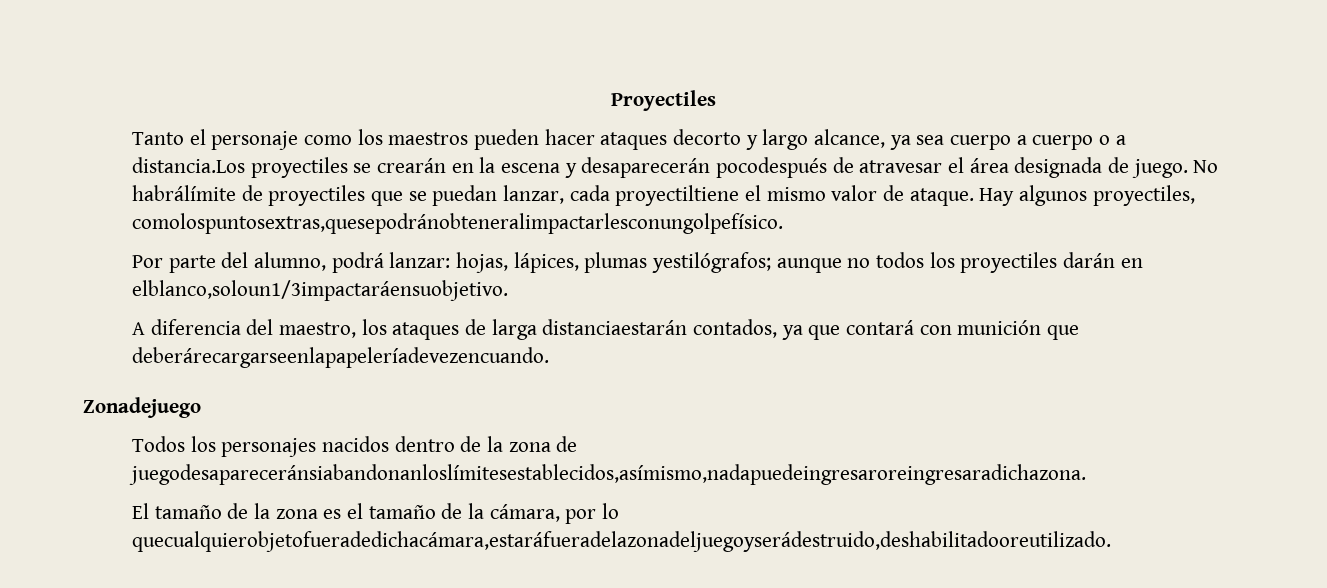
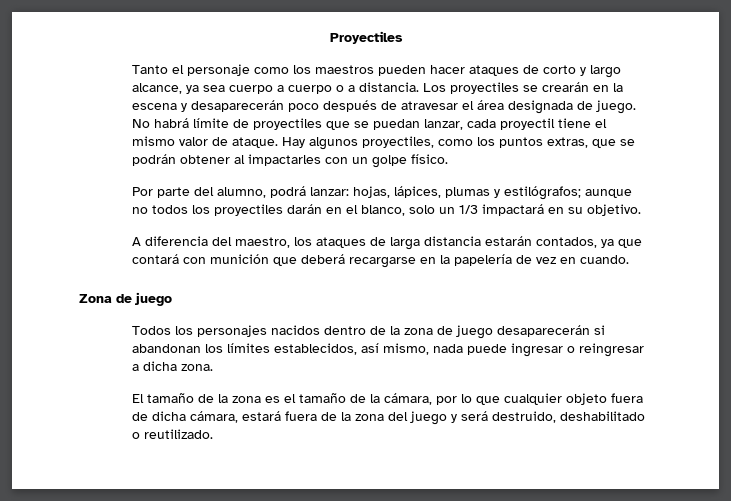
[672,129,741,145] decorto -> [523,65,577,74] de corto
[131,157,245,173] distancia.Los -> [359,82,447,92] distancia. Los
[715,157,827,178] pocodespués -> [288,100,378,112] poco después
[131,185,236,201] habrálímite -> [154,118,230,128] habrá límite
[615,185,740,206] proyectiltiene -> [500,118,592,130] proyectil tiene
[131,213,783,234] comolospuntosextras,quesepodránobteneralimpactarlesconungolpefísico. -> [438,137,636,148] [132,154,449,168] como los puntos extras, que se podrán obtener al impactarles con un golpe físico.
[651,252,771,273] yestilógrafos; -> [494,186,582,200] y estilógrafos;
[131,280,508,301] elblanco,soloun1/3impactaráensuobjetivo. -> [346,204,642,216] el blanco, solo un 1/3 impactará en su objetivo.
[542,319,688,335] distanciaestarán -> [424,236,533,246] distancia estarán
[131,347,549,368] [83,397,201,418] deberárecargarseenlapapeleríadevezencuando. // Zonadejuego -> [301,254,630,268] [79,292,172,306] deberá recargarse en la papelería de vez en cuando. // Zona de juego
[128,464,1086,485] juegodesapareceránsiabandonanloslímitesestablecidos,asímismo,nadapuedeingresaroreingresaradichazona. -> [456,325,606,339] [132,343,645,357] [132,361,214,371] juego desaparecerán si abandonan los límites establecidos, así mismo, nada puede ingresar o reingresar a dicha zona.
[131,531,1111,552] quecualquierobjetofueradedichacámara,estaráfueradelazonadeljuegoyserádestruido,deshabilitadooreutilizado. -> [476,393,644,405] [132,411,646,425] [132,429,214,439] que cualquier objeto fuera de dicha cámara, estará fuera de la zona del juego y será destruido, deshabilitado o reutilizado.

